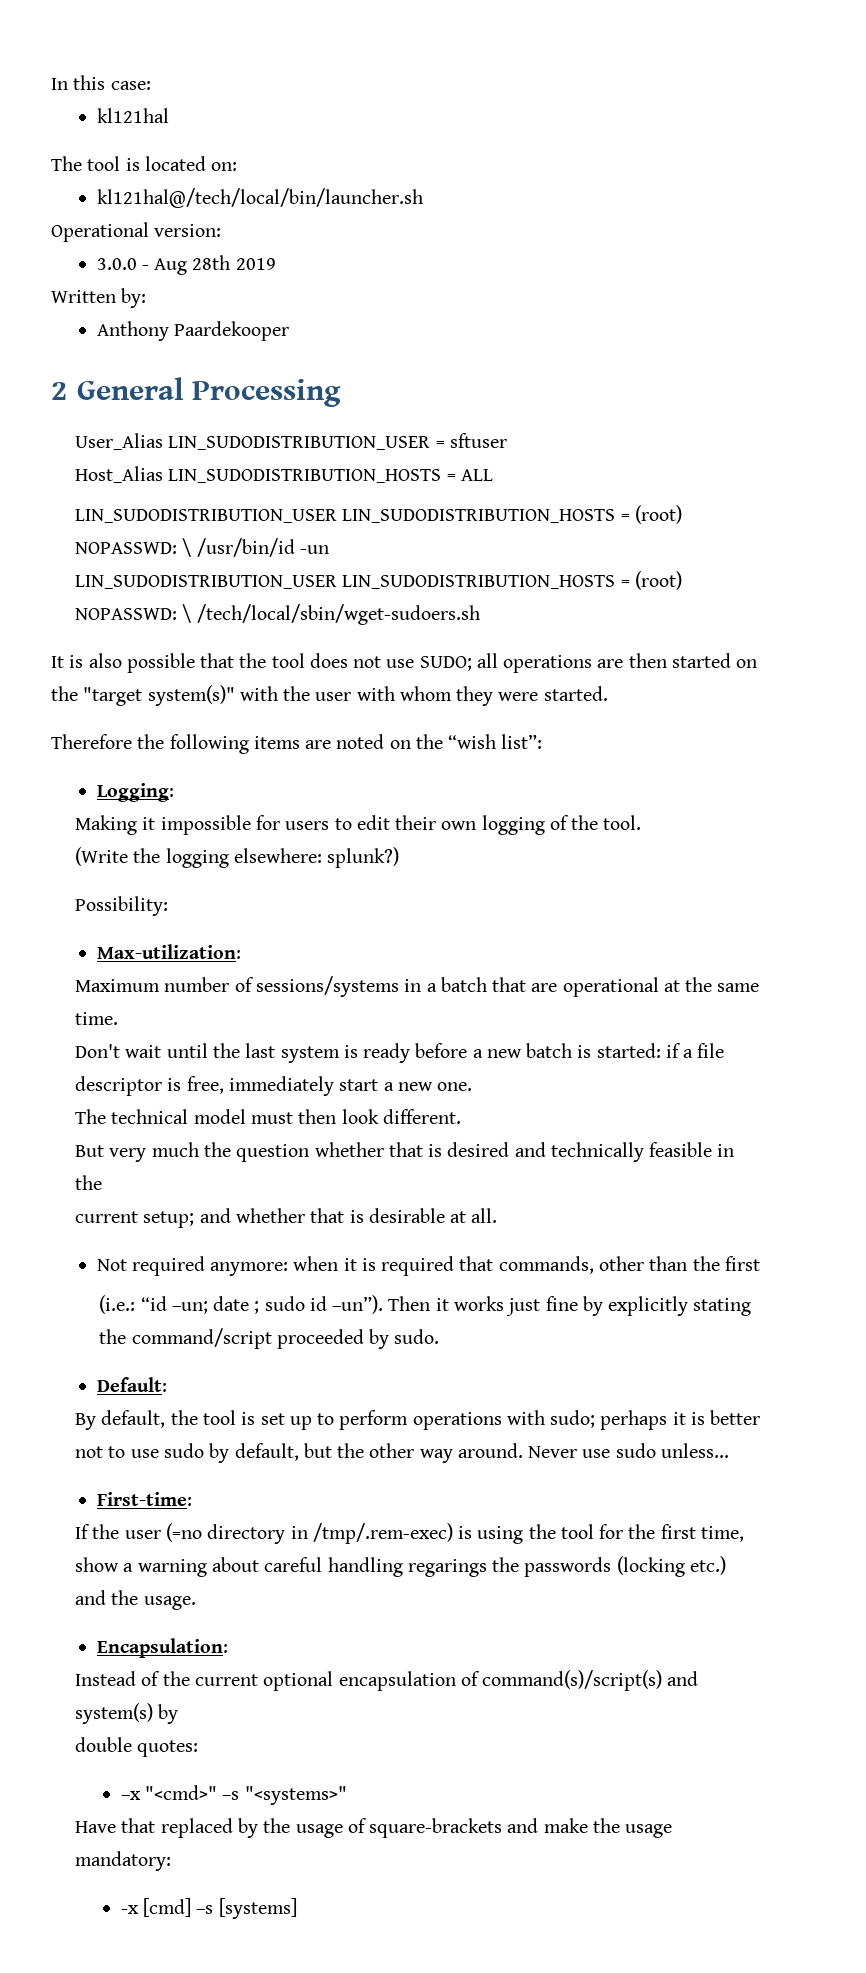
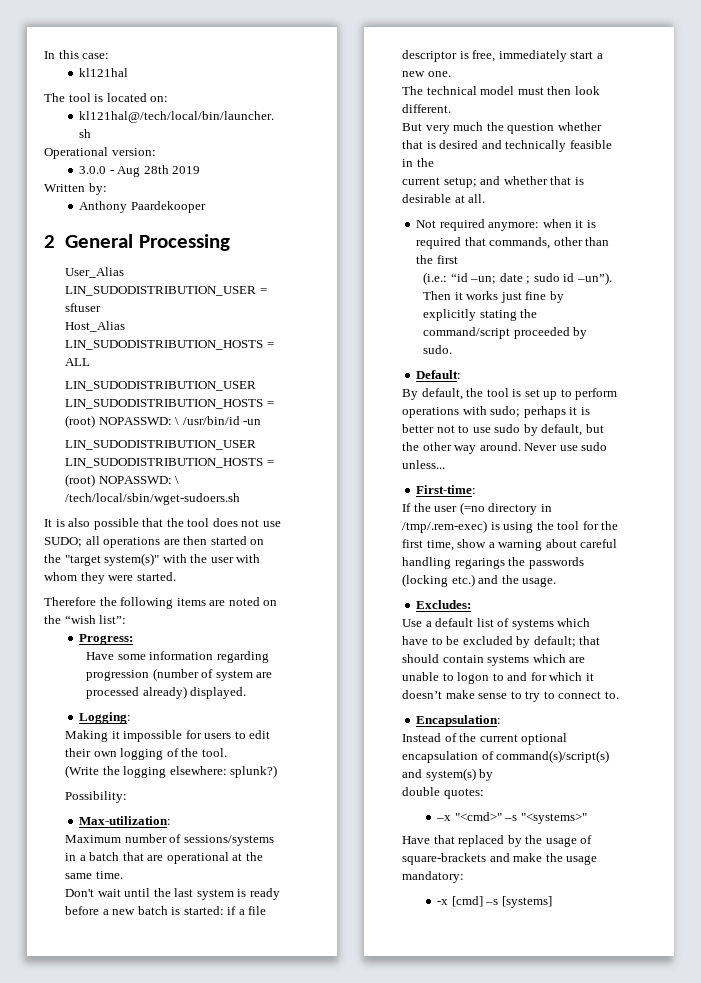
(543, 741) none -> [79,634,134,645] [86,651,269,663] [86,668,273,681] [86,686,247,699] // Progress: // Have some information regarding progression (number of system are processed already) displayed.
(196, 1603) none -> [416,600,472,609] [402,618,591,630] [402,636,601,648] [402,654,586,666] [402,672,594,684] [402,690,619,702] // Excludes: // Use a default list of systems which have to be excluded by default; that should contain systems which are unable to logon to and for which it doesn’t make sense to try to connect to.

